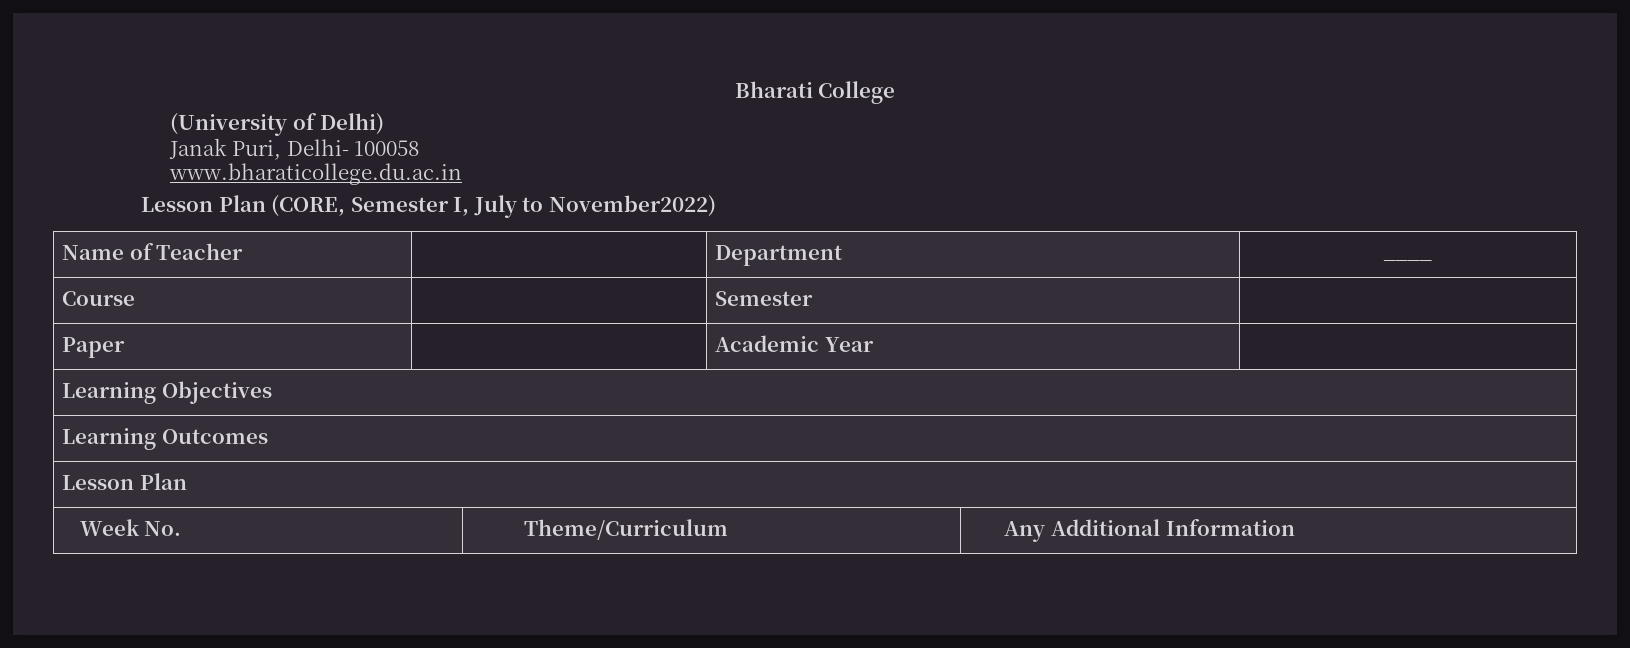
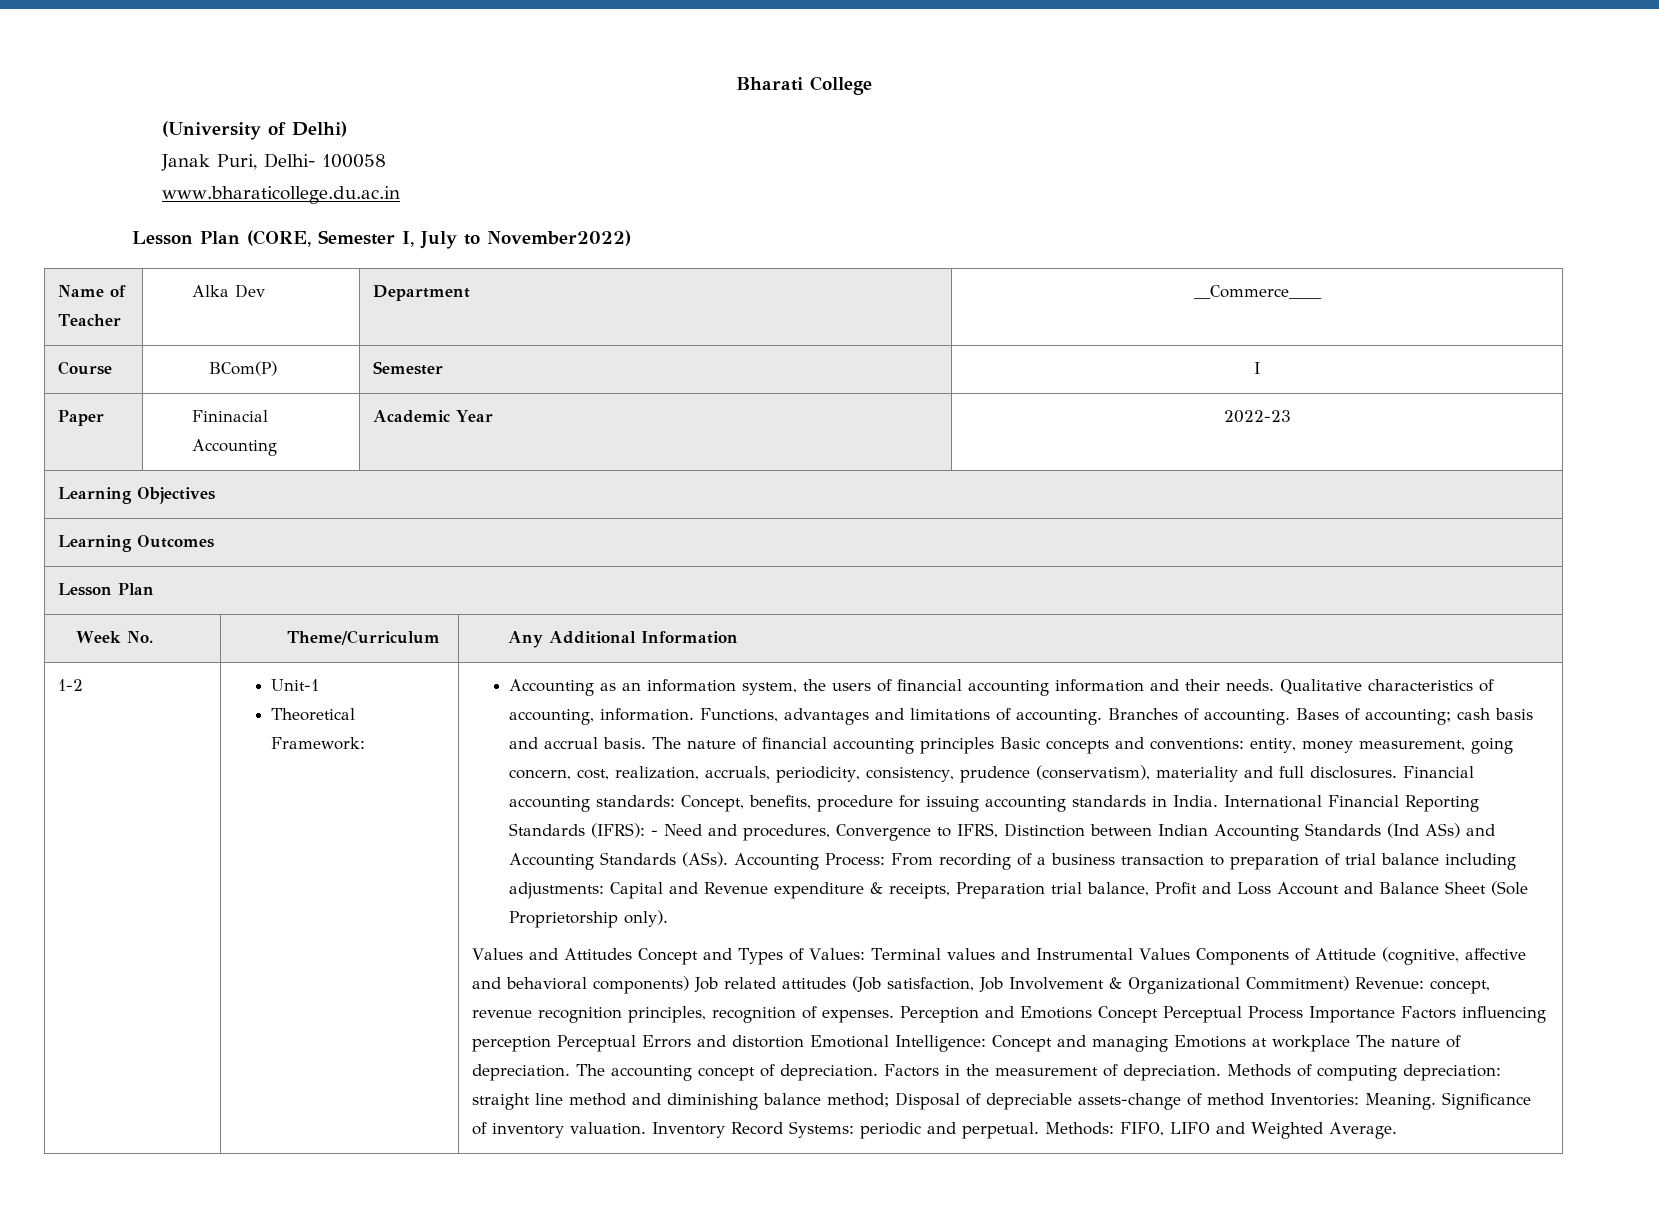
(244, 251) none -> [191,284,265,298] Alka Dev
[1383,260,1432,261] ____ -> [1193,285,1322,299] __Commerce____
(136, 298) none -> [209,361,278,376] BCom(P)
(814, 298) none -> [1254,362,1260,374] I
(126, 347) none -> [191,410,268,422] [191,439,277,456] Fininacial Accounting
(874, 344) none -> [1223,410,1291,423] 2022-23
(1295, 527) none -> [58,679,84,691] [270,679,319,691] [270,708,355,721] [270,737,365,750] [508,679,1494,696] [508,708,1533,725] [508,737,1513,754] [508,765,1474,783] [508,795,1479,812] [508,823,1495,841] [508,852,1516,870] [508,881,1528,899] [508,910,668,928] [472,947,1527,965] [472,976,1491,994] [472,1006,1547,1023] [472,1035,1462,1052] [472,1064,1502,1081] [472,1092,1532,1110] [472,1121,1398,1139] // 1-2 | Unit-1 // Theoretical Framework: | Accounting as an information system, the users of financial accounting information and their needs. Qualitative characteristics of accounting, information. Functions, advantages and limitations of accounting. Branches of accounting. Bases of accounting; cash basis and accrual basis. The nature of financial accounting principles Basic concepts and conventions: entity, money measurement, going concern, cost, realization, accruals, periodicity, consistency, prudence (conservatism), materiality and full disclosures. Financial accounting standards: Concept, benefits, procedure for issuing accounting standards in India. International Financial Reporting Standards (IFRS): - Need and procedures, Convergence to IFRS, Distinction between Indian Accounting Standards (Ind ASs) and Accounting Standards (ASs). Accounting Process: From recording of a business transaction to preparation of trial balance including adjustments: Capital and Revenue expenditure & receipts, Preparation trial balance, Profit and Loss Account and Balance Sheet (Sole Proprietorship only). // Values and Attitudes Concept and Types of Values: Terminal values and Instrumental Values Components of Attitude (cognitive, affective and behavioral components) Job related attitudes (Job satisfaction, Job Involvement & Organizational Commitment) Revenue: concept, revenue recognition principles, recognition of expenses. Perception and Emotions Concept Perceptual Process Importance Factors influencing perception Perceptual Errors and distortion Emotional Intelligence: Concept and managing Emotions at workplace The nature of depreciation. The accounting concept of depreciation. Factors in the measurement of depreciation. Methods of computing depreciation: straight line method and diminishing balance method; Disposal of depreciable assets-change of method Inventories: Meaning. Significance of inventory valuation. Inventory Record Systems: periodic and perpetual. Methods: FIFO, LIFO and Weighted Average.

